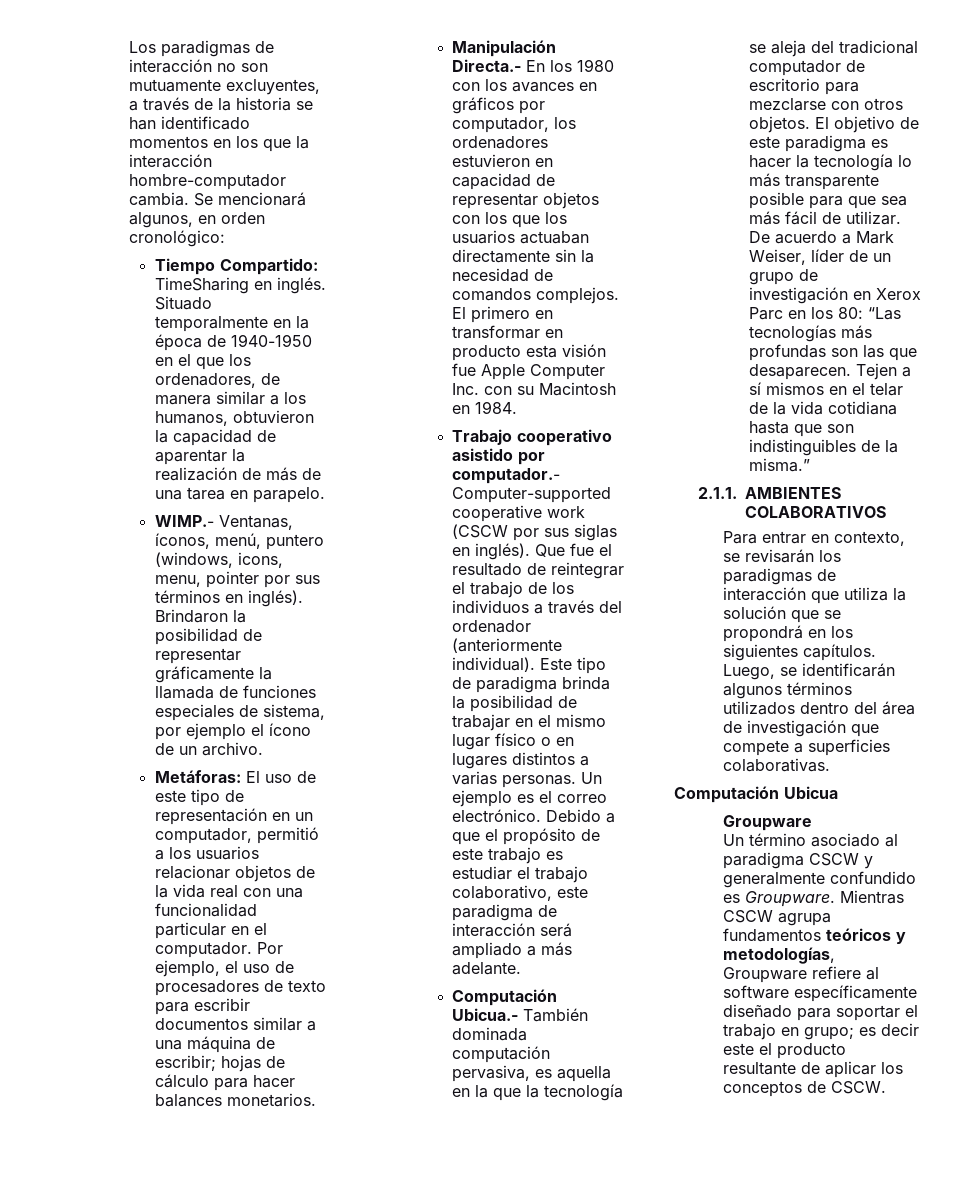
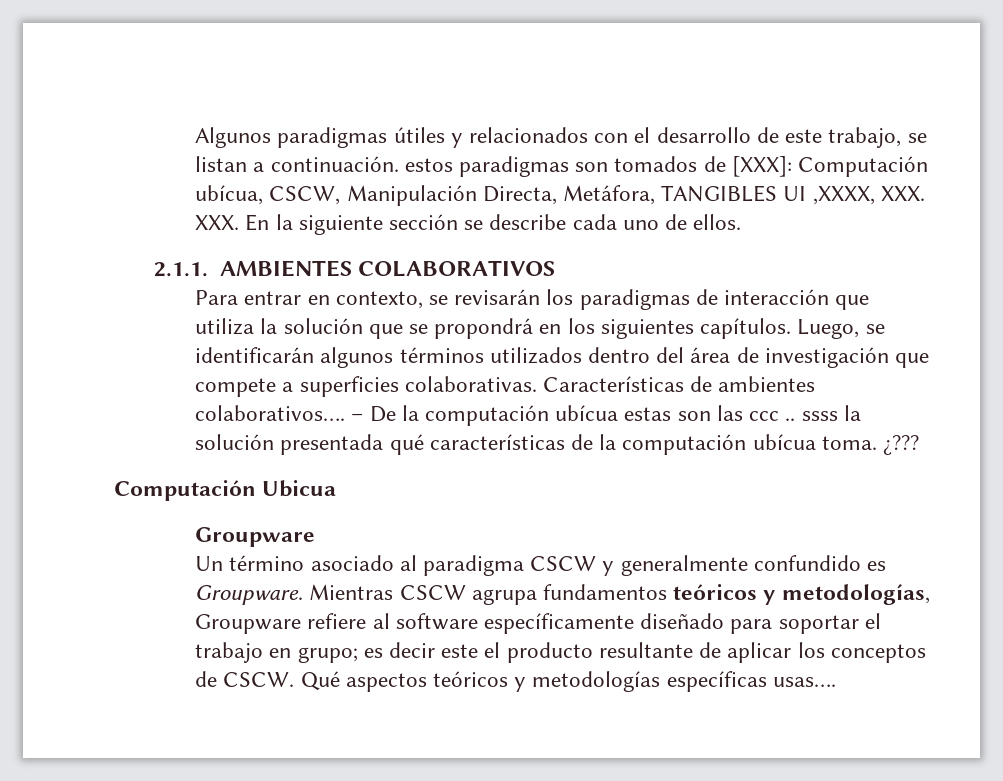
[128,40,274,57] [128,59,268,73] [128,79,320,95] [128,97,313,111] [128,116,250,130] [128,136,309,152] [128,154,212,168] [128,174,286,190] [128,192,306,206] [128,212,265,228] [128,230,225,247] [154,258,318,275] [154,277,326,294] [154,296,212,310] [154,316,309,332] [154,334,312,351] [154,354,251,370] [154,373,280,388] [154,391,306,405] [154,410,314,426] [154,429,276,446] [154,449,245,465] [154,467,321,481] [154,487,325,503] [154,515,293,530] [154,533,324,550] [154,552,283,568] [154,571,320,588] [154,590,303,607] [154,609,246,623] [154,628,262,645] [154,648,241,664] [154,666,272,683] [154,685,316,699] [154,704,325,721] [154,723,311,740] [154,742,263,756] [154,770,316,783] [154,789,244,806] [154,808,313,825] [154,827,319,844] [154,846,259,860] [154,865,315,882] [154,884,303,898] [154,903,257,917] [154,922,267,939] [154,942,283,958] [154,960,294,977] [154,980,326,996] [154,998,250,1015] [154,1017,316,1031] [154,1036,275,1053] [154,1055,285,1072] [154,1074,295,1091] [154,1093,316,1107] [451,40,556,57] [451,59,614,72] [451,79,597,92] [451,97,545,114] [451,117,576,133] [451,136,548,149] [451,154,553,167] [451,173,555,190] [451,192,599,209] [451,212,567,228] [451,230,589,244] [451,249,594,263] [451,268,553,282] [451,287,619,304] [451,306,553,323] [451,325,563,339] [451,344,606,361] [451,363,605,380] [451,382,616,396] [451,401,517,414] [451,429,612,446] [451,448,545,465] [451,468,560,484] [451,487,611,503] [451,505,585,522] [451,524,617,541] [451,543,612,560] [451,562,624,579] [451,581,574,598] [451,600,622,614] [451,620,531,633] [451,638,562,653] [451,657,606,674] [451,676,610,693] [451,695,577,712] [451,714,606,731] [451,733,574,750] [451,752,589,769] [451,771,602,788] [451,790,607,807] [451,809,615,823] [451,828,600,845] [451,847,563,864] [451,866,588,883] [451,885,588,901] [451,904,557,921] [451,923,572,937] [451,942,572,959] [451,962,521,975] [451,989,557,1006] [451,1008,588,1022] [451,1027,527,1041] [451,1046,550,1063] [451,1065,611,1082] [451,1084,623,1101] [748,40,918,57] [748,60,865,76] [748,78,859,95] [748,98,903,111] [748,116,919,133] [748,135,888,152] [748,154,912,171] [748,173,879,190] [748,192,907,209] [748,211,901,225] [748,231,894,244] [748,249,891,265] [748,269,818,285] [748,287,921,304] [748,307,901,320] [748,325,872,342] [748,344,917,361] [748,363,911,380] [748,382,903,396] [748,401,897,415] [748,421,854,437] [748,439,898,456] [748,458,810,472] Los paradigmas de interacción no son mutuamente excluyentes, a través de la historia se han identificado momentos en los que la interacción hombre-computador cambia. Se mencionará algunos, en orden cronológico: // Tiempo Compartido: TimeSharing en inglés. Situado temporalmente en la época de 1940-1950 en el que los ordenadores, de manera similar a los humanos, obtuvieron la capacidad de aparentar la realización de más de una tarea en parapelo. // WIMP.- Ventanas, íconos, menú, puntero (windows, icons, menu, pointer por sus términos en inglés). Brindaron la posibilidad de representar gráficamente la llamada de funciones especiales de sistema, por ejemplo el ícono de un archivo. // Metáforas: El uso de este tipo de representación en un computador, permitió a los usuarios relacionar objetos de la vida real con una funcionalidad particular en el computador. Por ejemplo, el uso de procesadores de texto para escribir documentos similar a una máquina de escribir; hojas de cálculo para hacer balances monetarios. // Manipulación Directa.- En los 1980 con los avances en gráficos por computador, los ordenadores estuvieron en capacidad de representar objetos con los que los usuarios actuaban directamente sin la necesidad de comandos complejos. El primero en transformar en producto esta visión fue Apple Computer Inc. con su Macintosh en 1984. // Trabajo cooperativo asistido por computador.- Computer-supported cooperative work (CSCW por sus siglas en inglés). Que fue el resultado de reintegrar el trabajo de los individuos a través del ordenador (anteriormente individual). Este tipo de paradigma brinda la posibilidad de trabajar en el mismo lugar físico o en lugares distintos a varias personas. Un ejemplo es el correo electrónico. Debido a que el propósito de este trabajo es estudiar el trabajo colaborativo, este paradigma de interacción será ampliado a más adelante. // Computación Ubicua.- También dominada computación pervasiva, es aquella en la que la tecnología se aleja del tradicional computador de escritorio para mezclarse con otros objetos. El objetivo de este paradigma es hacer la tecnología lo más transparente posible para que sea más fácil de utilizar. De acuerdo a Mark Weiser, líder de un grupo de investigación en Xerox Parc en los 80: “Las tecnologías más profundas son las que desaparecen. Tejen a sí mismos en el telar de la vida cotidiana hasta que son indistinguibles de la misma.” -> [195,127,927,148] [195,156,929,177] [195,185,925,206] [195,214,742,235] Algunos paradigmas útiles y relacionados con el desarrollo de este trabajo, se listan a continuación. estos paradigmas son tomados de [XXX]: Computación ubícua, CSCW, Manipulación Directa, Metáfora, TANGIBLES UI ,XXXX, XXX. XXX. En la siguiente sección se describe cada uno de ellos.
(830, 765) none -> [543,376,816,392] [195,405,861,426] [195,434,920,455] Características de ambientes colaborativos…. – De la computación ubícua estas son las ccc .. ssss la solución presentada qué características de la computación ubícua toma. ¿???
(886, 1087) none -> [300,671,836,692] Qué aspectos teóricos y metodologías específicas usas….

